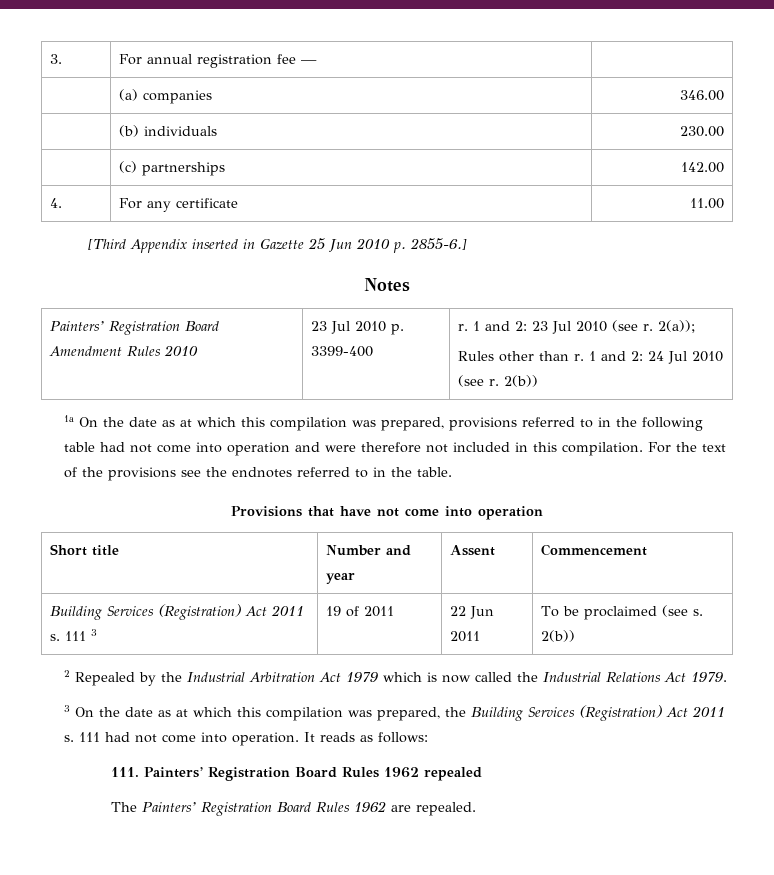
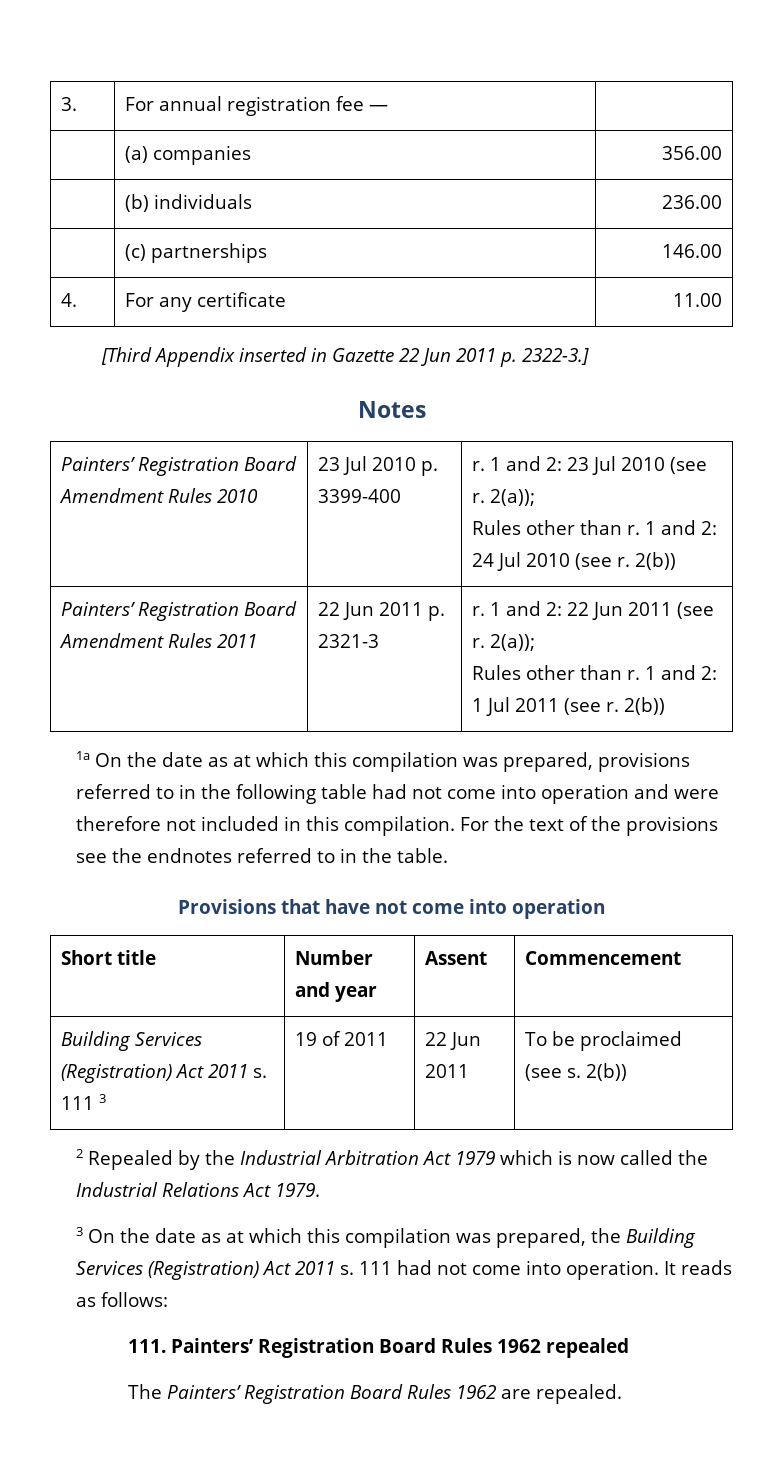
[680,90,725,101] 346.00 -> [662,146,723,160] 356.00
[680,126,725,137] 230.00 -> [662,195,723,209] 236.00
[681,162,725,173] 142.00 -> [662,244,723,258] 146.00
[307,238,467,253] 25 Jun 2010 p. 2855-6.] -> [398,348,589,367] 22 Jun 2011 p. 2322-3.]
(538, 381) none -> [60,601,297,621] [58,633,257,648] [317,602,445,621] [317,634,379,648] [471,601,714,620] [471,634,535,651] [471,665,717,680] [471,697,665,716] // Painters’ Registration Board Amendment Rules 2011 | 22 Jun 2011 p. 2321-3 | r. 1 and 2: 22 Jun 2011 (see r. 2(a)); // Rules other than r. 1 and 2: 1 Jul 2011 (see r. 2(b))

